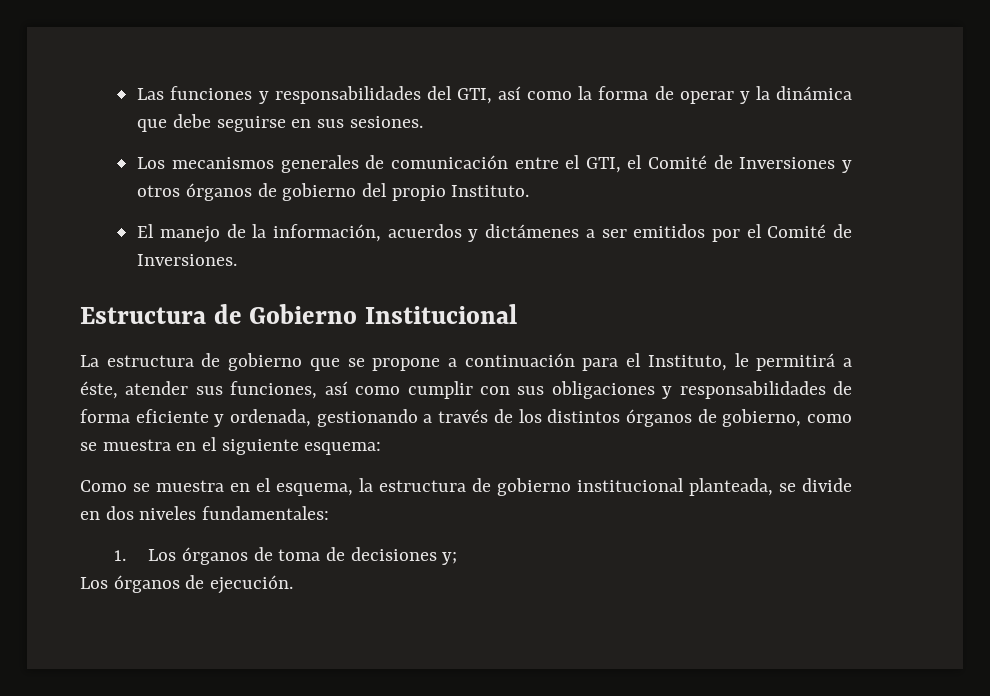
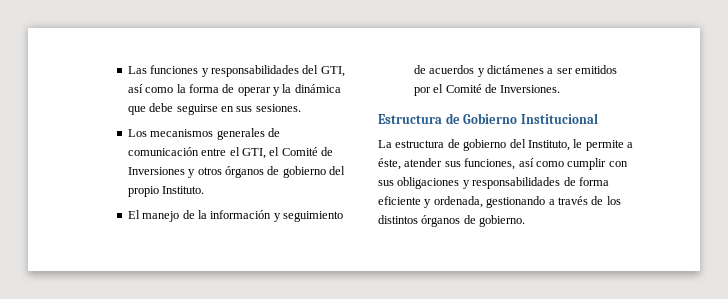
[273,224,382,242] información, -> [210,210,344,222] [413,65,426,74] información y seguimiento de
[309,353,642,371] que se propone a continuación para el -> [509,139,526,148] del
[756,353,836,371] permitirá -> [585,140,624,151] permite
[722,409,852,427] [80,437,382,455] [80,478,852,496] [80,506,330,520] [114,547,458,565] [80,575,294,594] gobierno, como se muestra en el siguiente esquema: // Como se muestra en el esquema, la estructura de gobierno institucional planteada, se divide en dos niveles fundamentales: // 1. Los órganos de toma de decisiones y; // Los órganos de ejecución. -> [479,215,526,227] gobierno.

